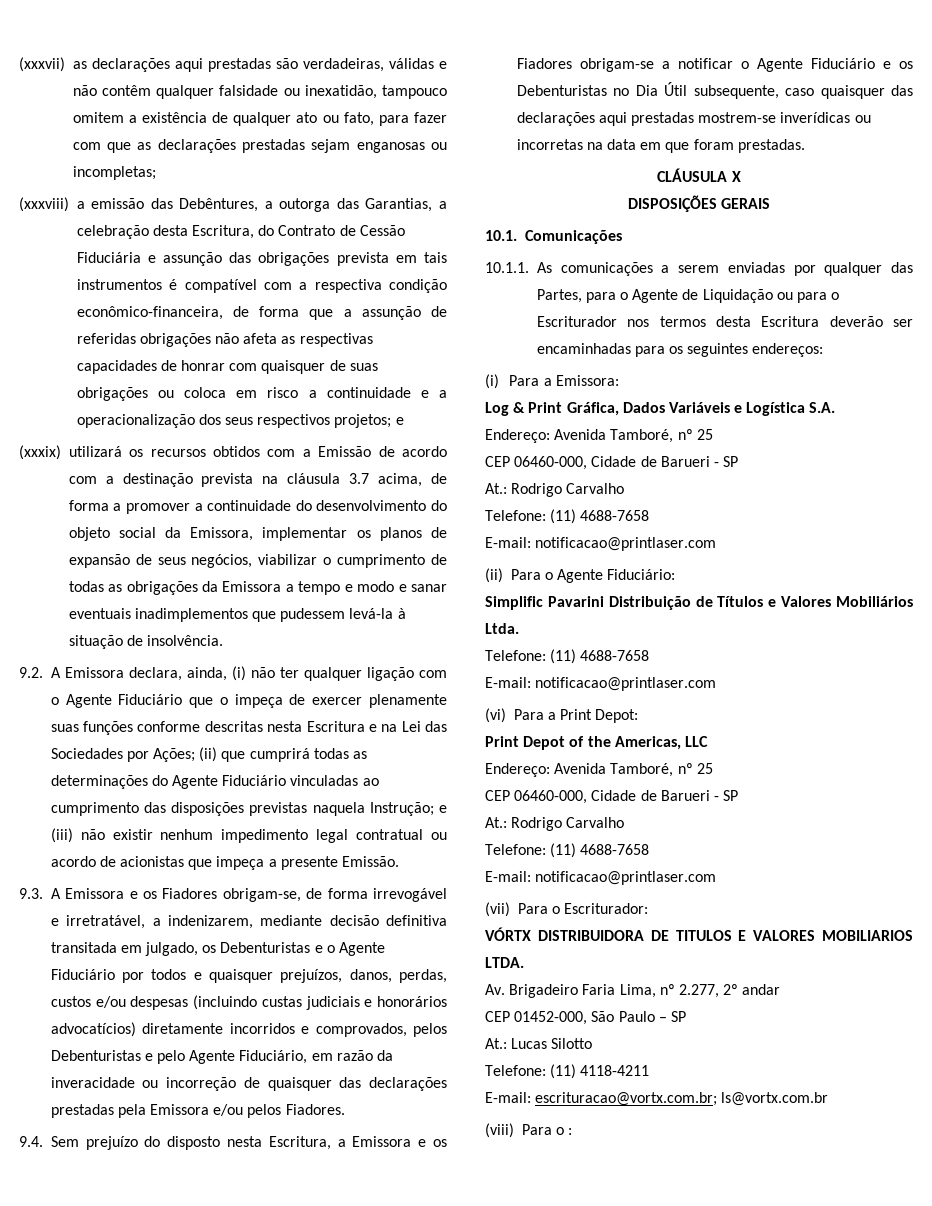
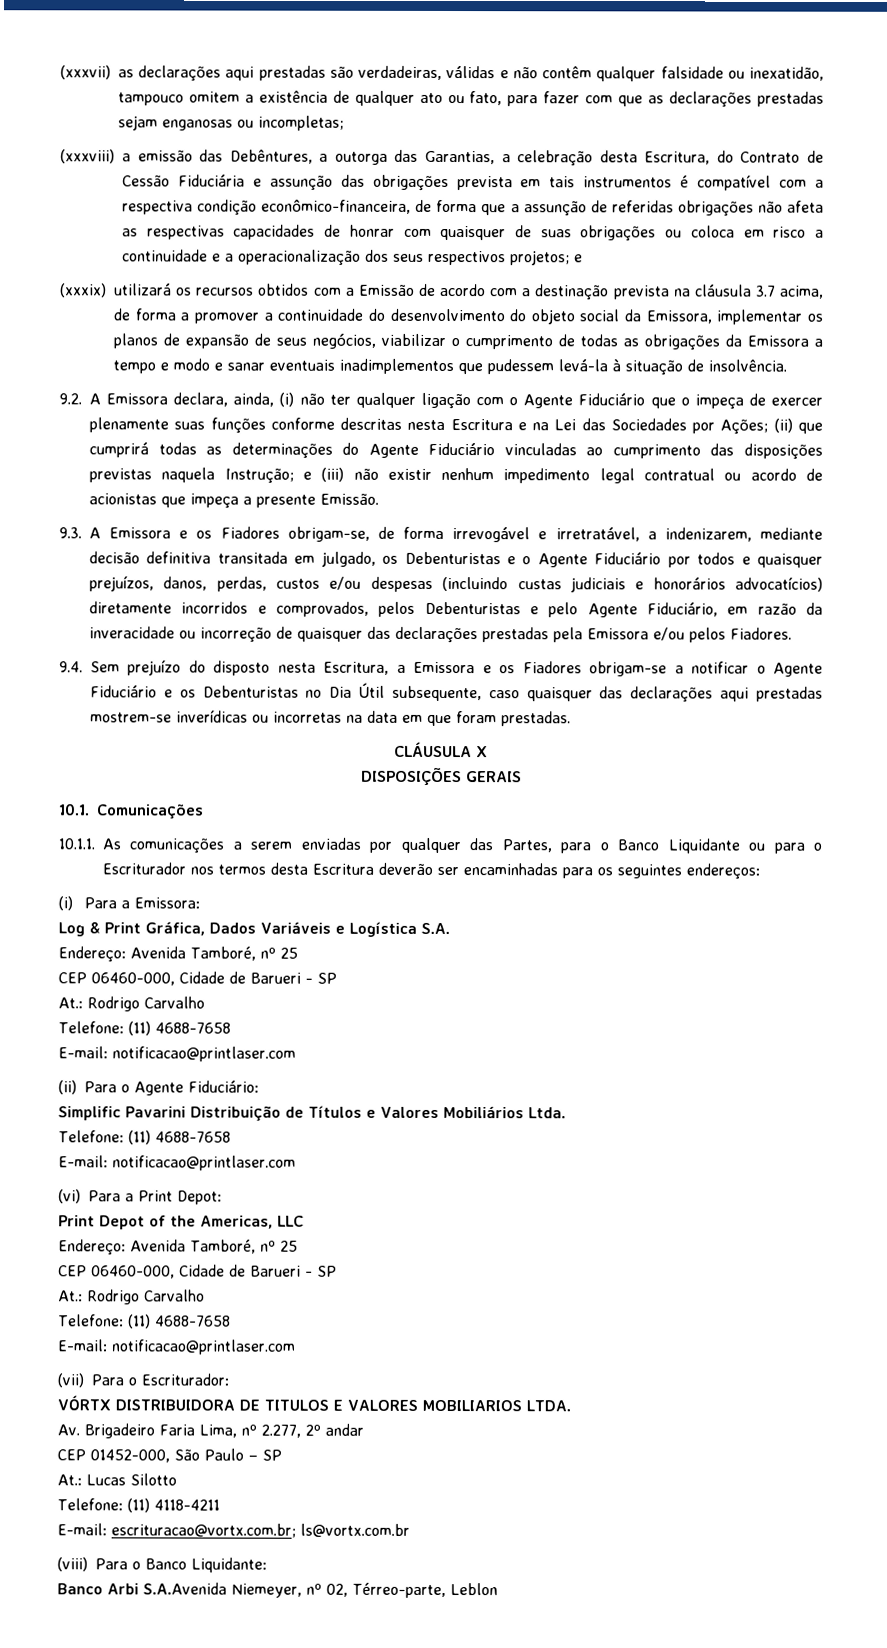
[632,289,773,303] Agente de Liquidação -> [617,838,740,854] Banco Liquidante
[568,1128,573,1135] : -> [145,1557,267,1573] [57,1582,498,1599] Banco Liquidante: // Banco Arbi S.A.Avenida Niemeyer, nº 02, Térreo-parte, Leblon

